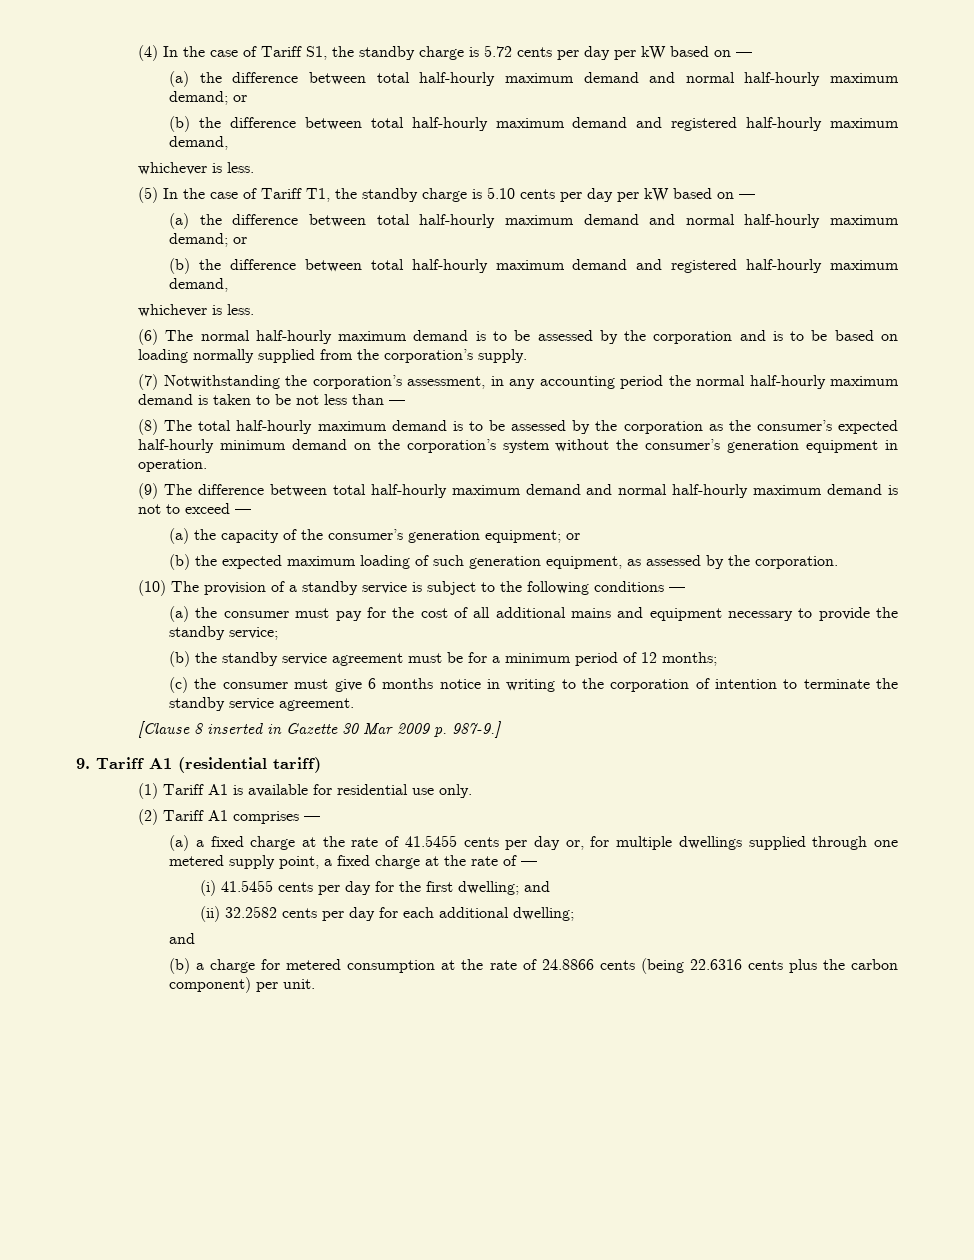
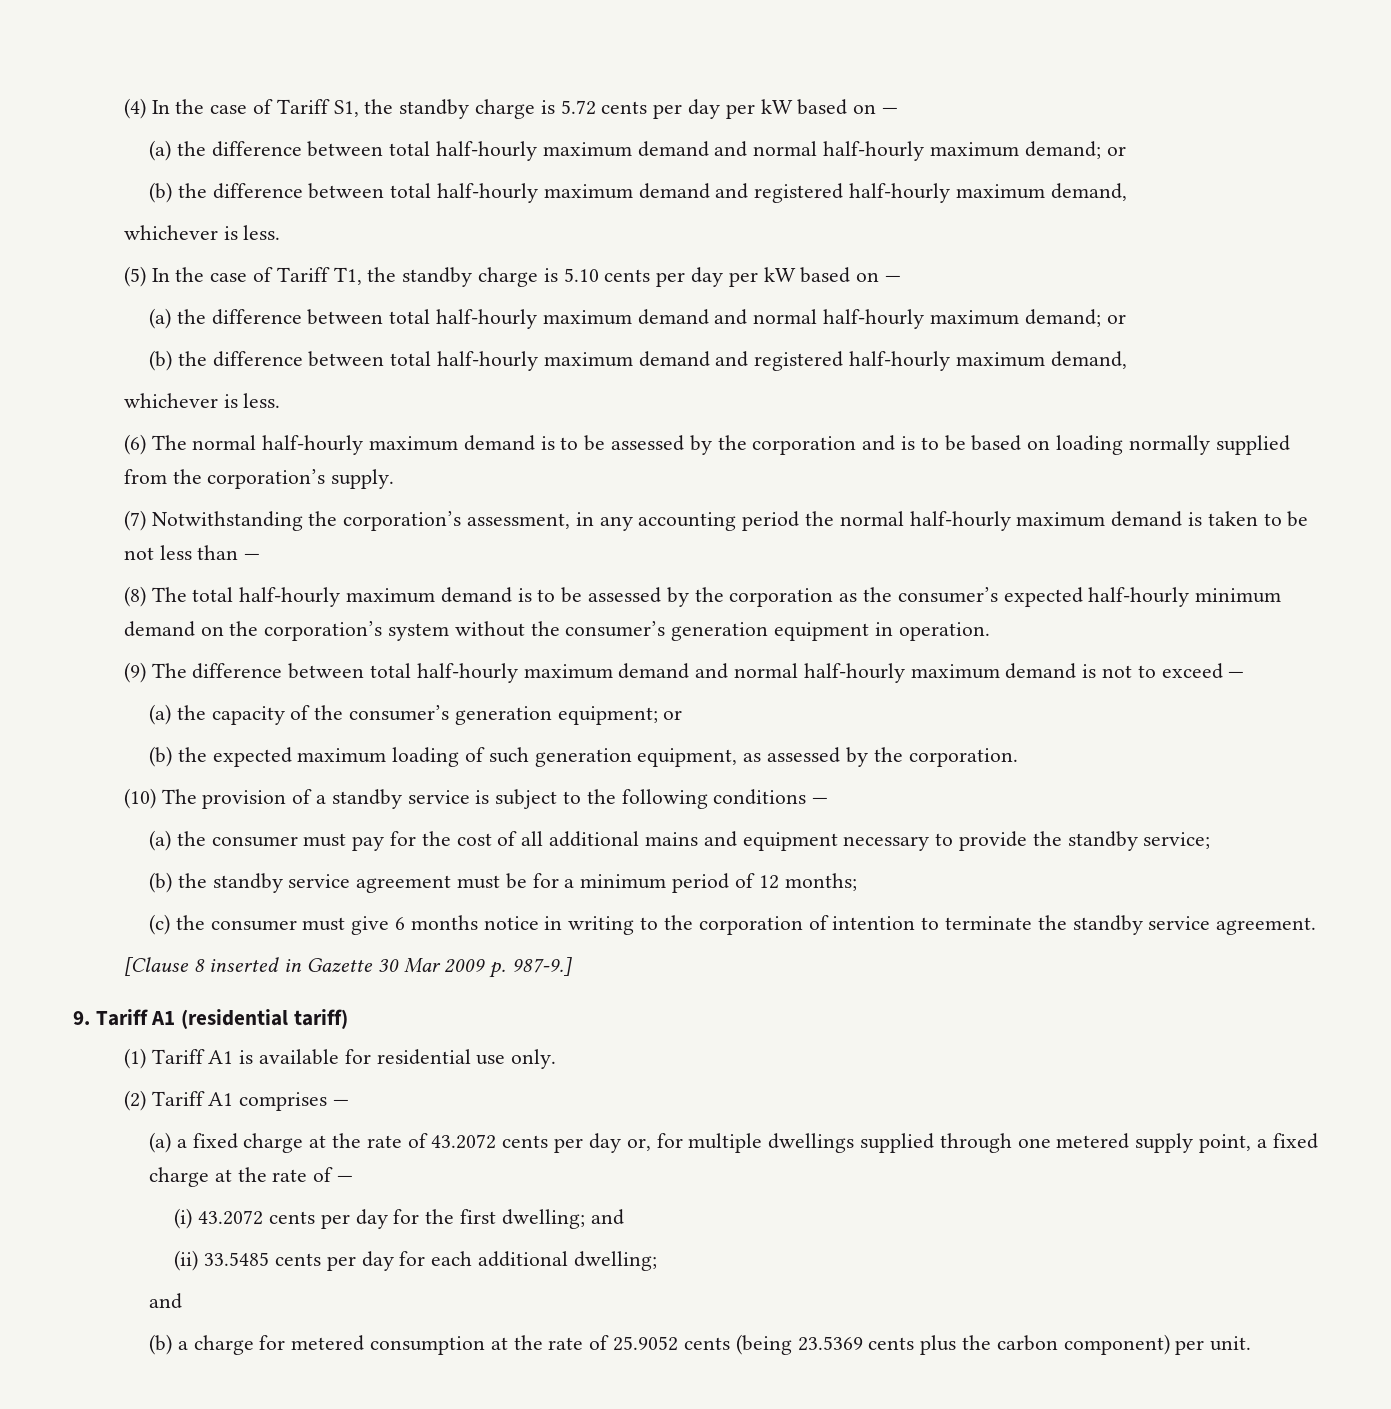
[404,835,457,847] 41.5455 -> [431,1134,497,1149] 43.2072
[221,880,274,892] 41.5455 -> [198,1210,264,1225] 43.2072
[225,906,278,918] 32.2582 -> [204,1252,270,1266] 33.5485
[541,959,594,970] 24.8866 -> [613,1336,679,1351] 25.9052
[689,959,742,970] 22.6316 -> [797,1336,863,1351] 23.5369

